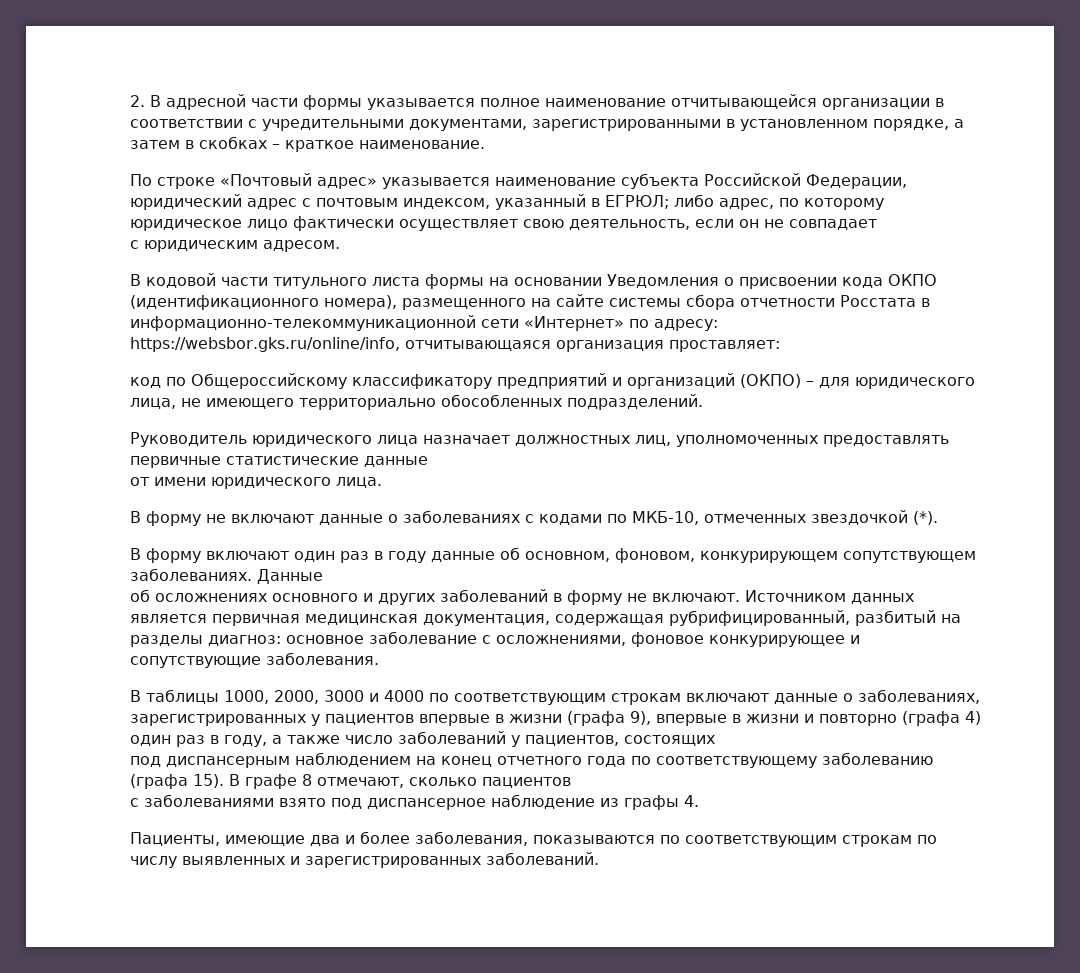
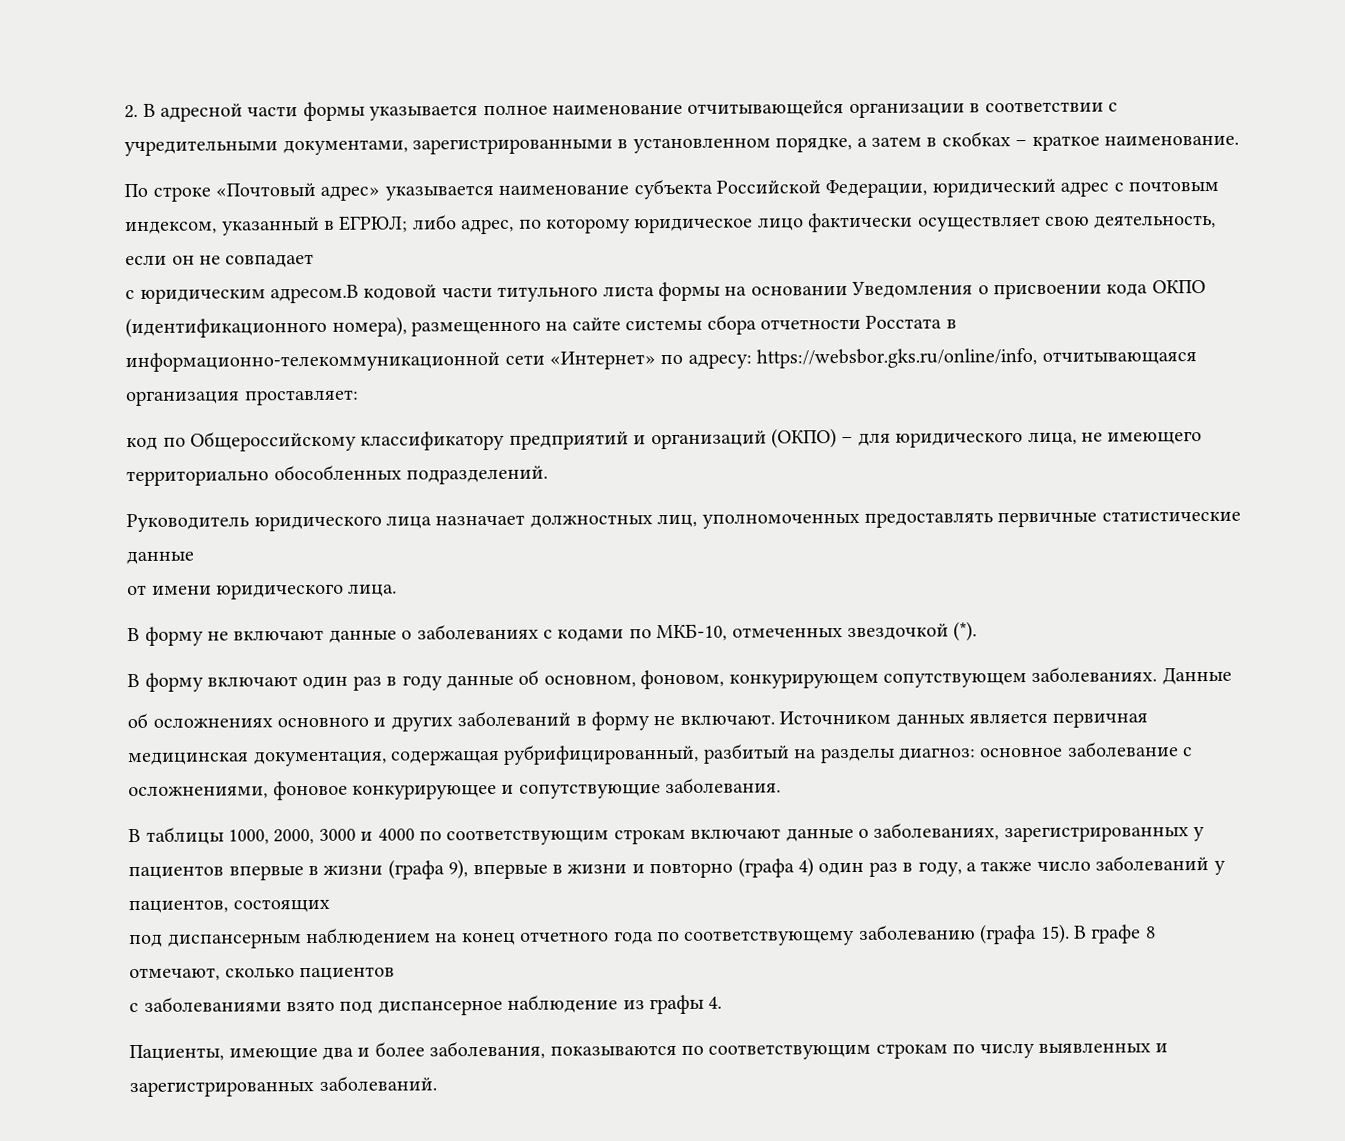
[262,240,340,252] [129,274,141,286] адресом. // В -> [269,284,359,304] адресом.В

